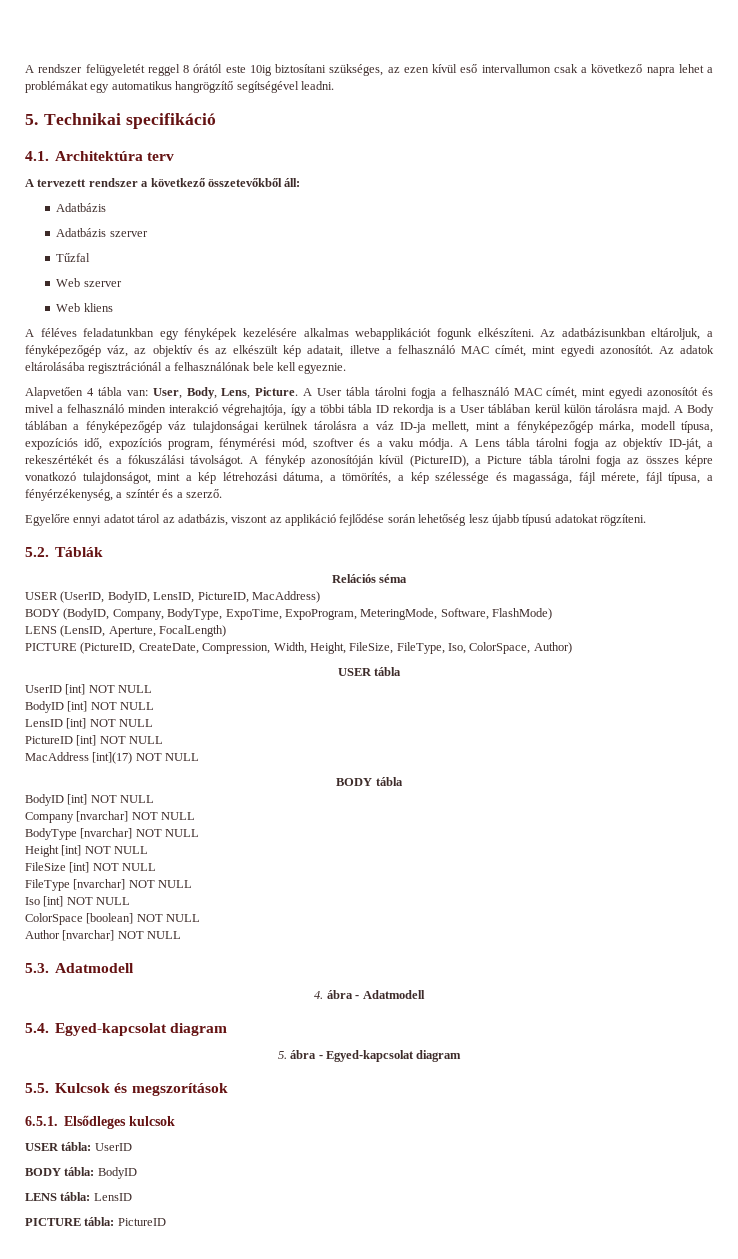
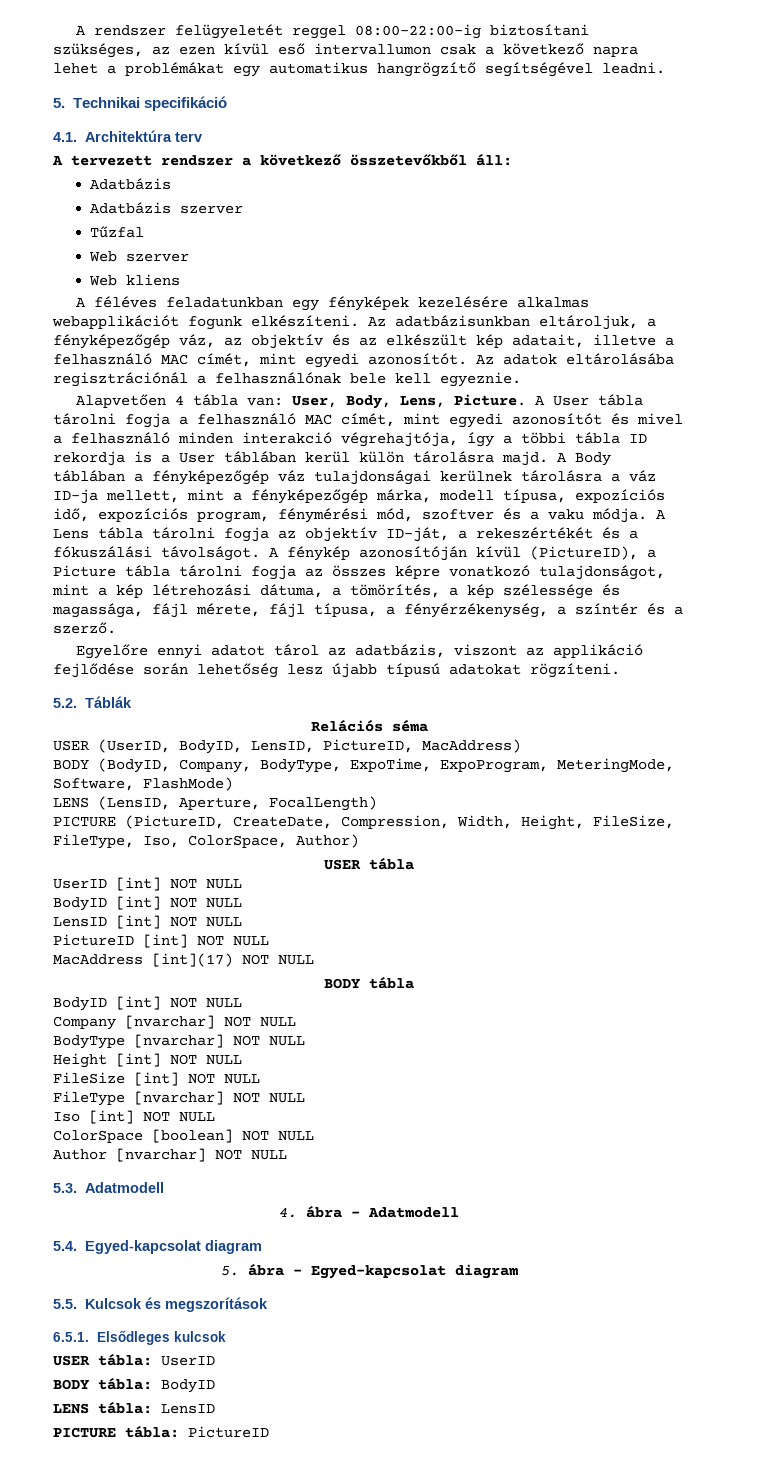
[183,64,272,76] 8 órától este 10ig -> [355,24,482,39] 08:00-22:00-ig

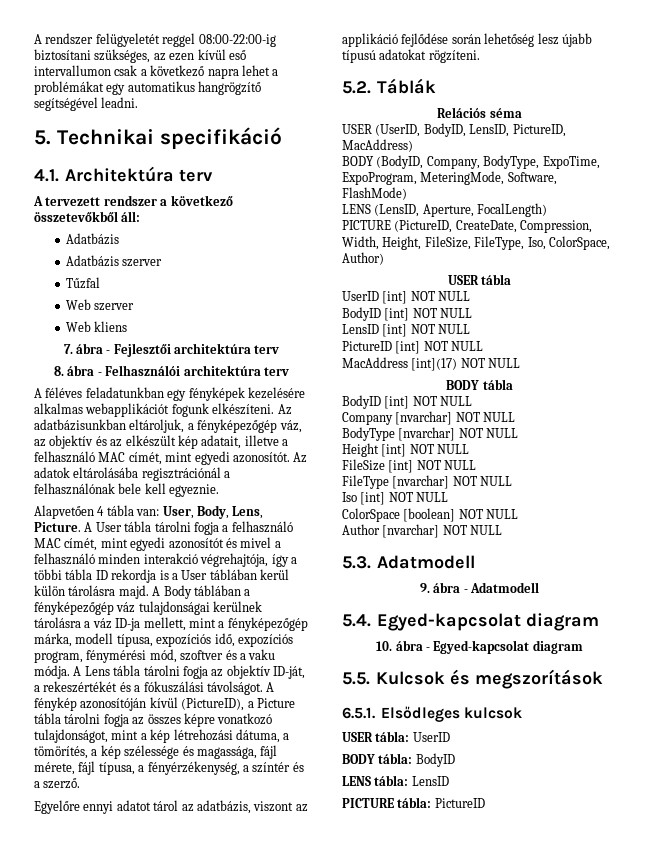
(180, 280) none -> [63,343,280,357] [54,365,289,376] // 7. ábra - Fejlesztői architektúra terv // 8. ábra - Felhasználói architektúra terv
[279,1207,297,1218] 4. -> [419,583,430,593] 9.
[220,1266,239,1276] 5. -> [376,641,393,651] 10.

